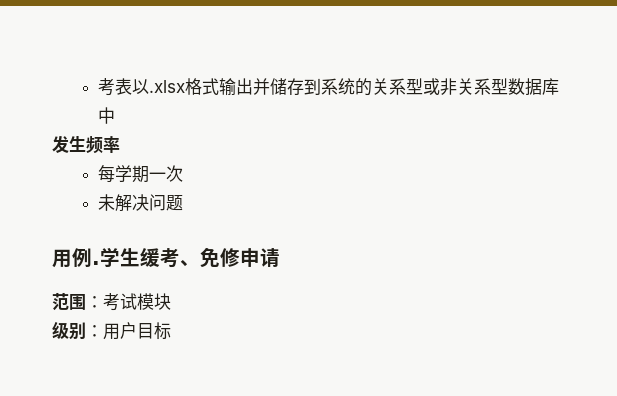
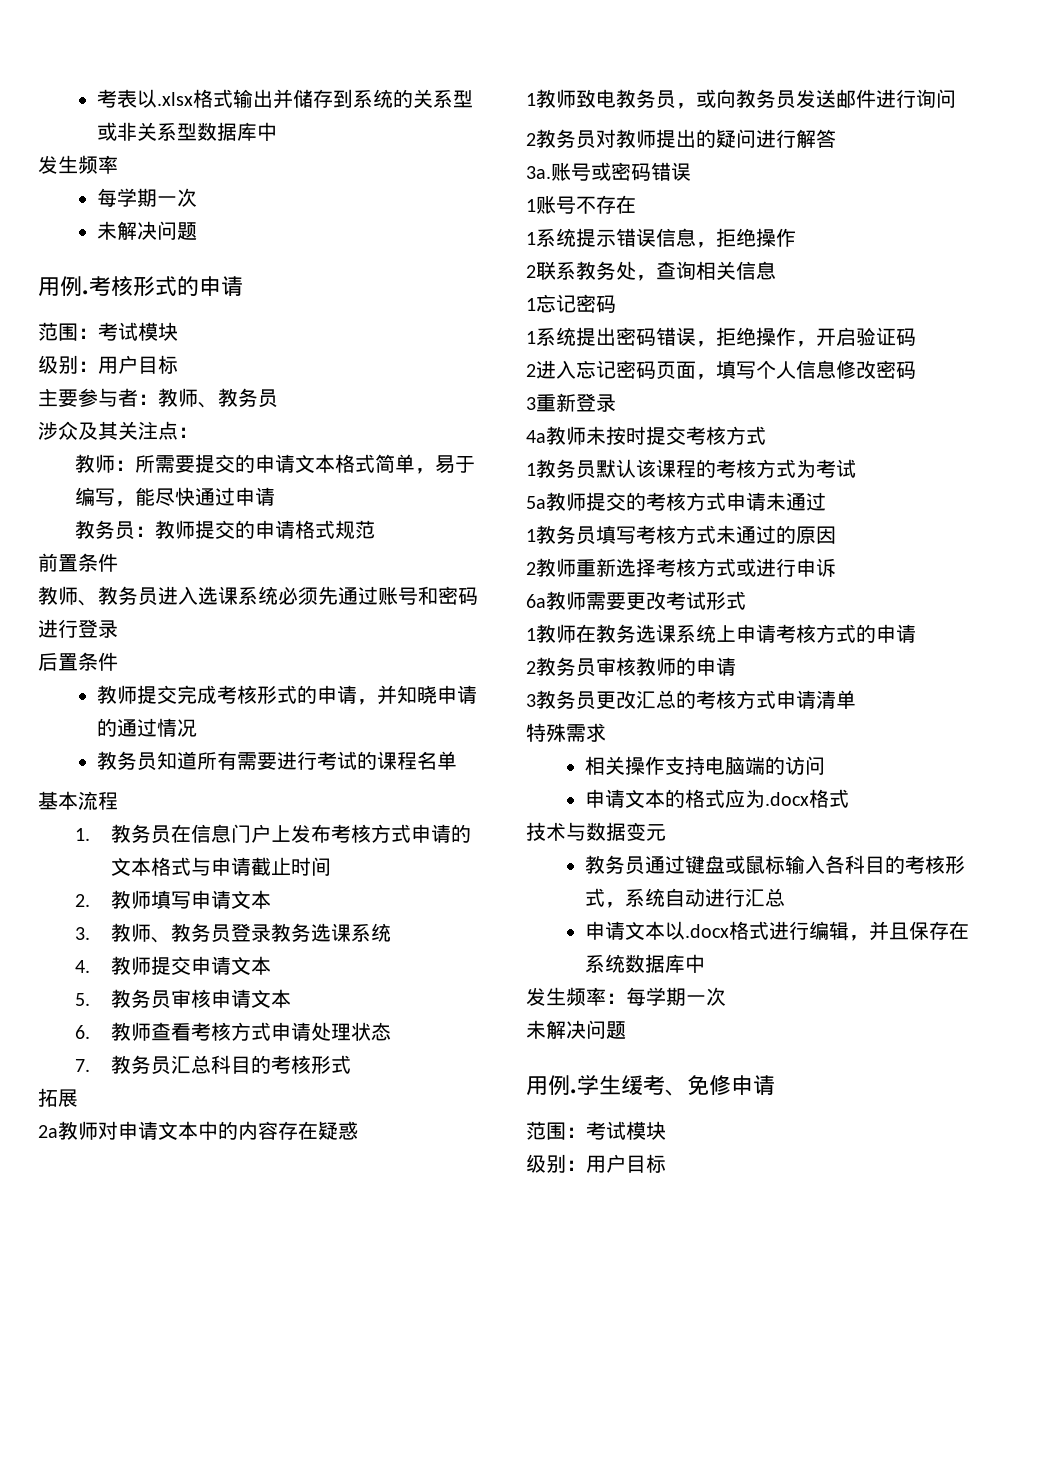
(184, 203) none -> [38,276,243,297] [38,322,178,341] [38,355,178,374] [38,388,278,408] [38,421,198,440] [74,454,475,474] [74,487,275,507] [74,520,375,540] [38,553,118,572] [38,586,478,606] [38,619,118,638] [38,652,118,671] [96,685,477,705] [96,718,197,737] [96,751,457,771] [38,791,118,810] [74,824,472,844] [111,857,332,876] [74,890,272,909] [74,923,392,943] [74,956,272,975] [74,989,292,1009] [74,1022,392,1041] [74,1055,352,1075] [38,1088,78,1107] [38,1121,358,1140] [526,89,956,109] [526,129,836,149] [526,162,691,181] [526,195,636,214] [526,228,796,248] [526,261,776,281] [526,294,616,313] [526,327,916,347] [526,360,916,380] [526,393,616,412] [526,426,766,445] [526,459,856,479] [526,492,826,511] [526,525,836,545] [526,558,836,577] [526,591,746,610] [526,624,916,643] [526,657,736,677] [526,690,856,710] [526,723,606,743] [584,756,825,775] [584,789,849,808] [526,822,666,841] [584,855,965,875] [584,888,785,908] [584,921,969,941] [584,954,705,973] [526,987,726,1006] [526,1020,626,1039] // 用例.考核形式的申请 // 范围：考试模块 // 级别：用户目标 // 主要参与者：教师、教务员 // 涉众及其关注点： // 教师：所需要提交的申请文本格式简单，易于编写，能尽快通过申请 // 教务员：教师提交的申请格式规范 // 前置条件 // 教师、教务员进入选课系统必须先通过账号和密码进行登录 // 后置条件 // 教师提交完成考核形式的申请，并知晓申请的通过情况 // 教务员知道所有需要进行考试的课程名单 // 基本流程 // 1.教务员在信息门户上发布考核方式申请的文本格式与申请截止时间 // 2.教师填写申请文本 // 3.教师、教务员登录教务选课系统 // 4.教师提交申请文本 // 5.教务员审核申请文本 // 6.教师查看考核方式申请处理状态 // 7.教务员汇总科目的考核形式 // 拓展 // 2a教师对申请文本中的内容存在疑惑 // 1教师致电教务员，或向教务员发送邮件进行询问 // 2教务员对教师提出的疑问进行解答 // 3a.账号或密码错误 // 1账号不存在 // 1系统提示错误信息，拒绝操作 // 2联系教务处，查询相关信息 // 1忘记密码 // 1系统提出密码错误，拒绝操作，开启验证码 // 2进入忘记密码页面，填写个人信息修改密码 // 3重新登录 // 4a教师未按时提交考核方式 // 1教务员默认该课程的考核方式为考试 // 5a教师提交的考核方式申请未通过 // 1教务员填写考核方式未通过的原因 // 2教师重新选择考核方式或进行申诉 // 6a教师需要更改考试形式 // 1教师在教务选课系统上申请考核方式的申请 // 2教务员审核教师的申请 // 3教务员更改汇总的考核方式申请清单 // 特殊需求 // 相关操作支持电脑端的访问 // 申请文本的格式应为.docx格式 // 技术与数据变元 // 教务员通过键盘或鼠标输入各科目的考核形式，系统自动进行汇总 // 申请文本以.docx格式进行编辑，并且保存在系统数据库中 // 发生频率：每学期一次 // 未解决问题

